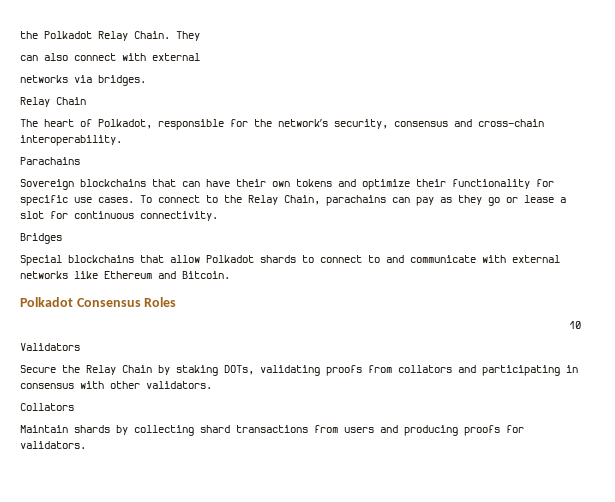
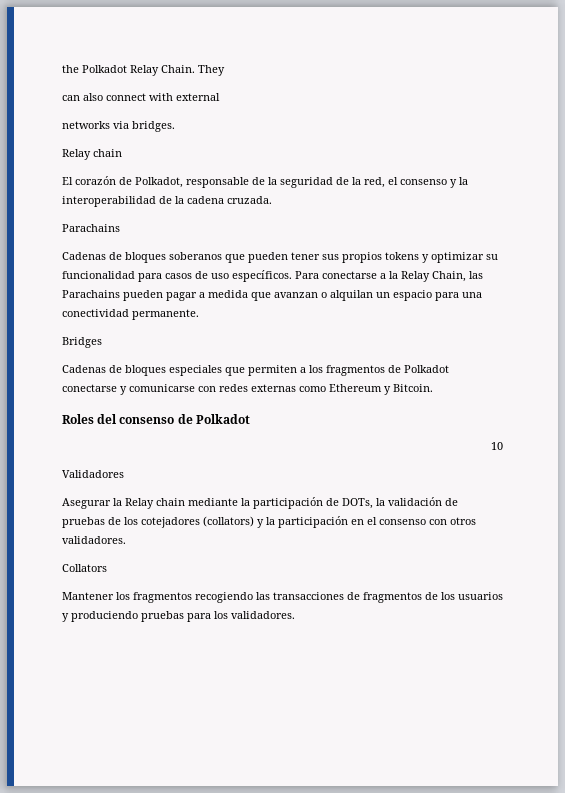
[56,97,86,105] [20,119,544,130] [20,135,122,146] [20,157,80,165] [20,179,554,190] [20,195,566,206] [20,211,218,221] [20,233,62,244] [20,255,560,266] [20,271,230,279] [20,297,177,307] Chain // The heart of Polkadot, responsible for the network’s security, consensus and cross-chain interoperability. // Parachains // Sovereign blockchains that can have their own tokens and optimize their functionality for specific use cases. To connect to the Relay Chain, parachains can pay as they go or lease a slot for continuous connectivity. // Bridges // Special blockchains that allow Polkadot shards to connect to and communicate with external networks like Ethereum and Bitcoin. // Polkadot Consensus Roles -> [93,149,122,157] [62,176,468,188] [62,196,272,207] [62,224,120,232] [62,252,498,263] [62,270,483,282] [62,290,482,301] [62,309,199,320] [62,337,102,348] [62,365,449,376] [62,384,433,395] [62,414,250,424] chain // El corazón de Polkadot, responsable de la seguridad de la red, el consenso y la interoperabilidad de la cadena cruzada. // Parachains // Cadenas de bloques soberanos que pueden tener sus propios tokens y optimizar su funcionalidad para casos de uso específicos. Para conectarse a la Relay Chain, las Parachains pueden pagar a medida que avanzan o alquilan un espacio para una conectividad permanente. // Bridges // Cadenas de bloques especiales que permiten a los fragmentos de Polkadot conectarse y comunicarse con redes externas como Ethereum y Bitcoin. // Roles del consenso de Polkadot
[20,343,80,351] [20,365,578,376] [20,381,212,389] [20,403,74,411] [20,425,524,436] [20,441,86,449] Validators // Secure the Relay Chain by staking DOTs, validating proofs from collators and participating in consensus with other validators. // Collators // Maintain shards by collecting shard transactions from users and producing proofs for validators. -> [62,470,124,478] [62,497,458,509] [62,516,476,528] [62,536,126,544] [62,564,107,572] [62,592,503,603] [62,611,295,622] Validadores // Asegurar la Relay chain mediante la participación de DOTs, la validación de pruebas de los cotejadores (collators) y la participación en el consenso con otros validadores. // Collators // Mantener los fragmentos recogiendo las transacciones de fragmentos de los usuarios y produciendo pruebas para los validadores.

